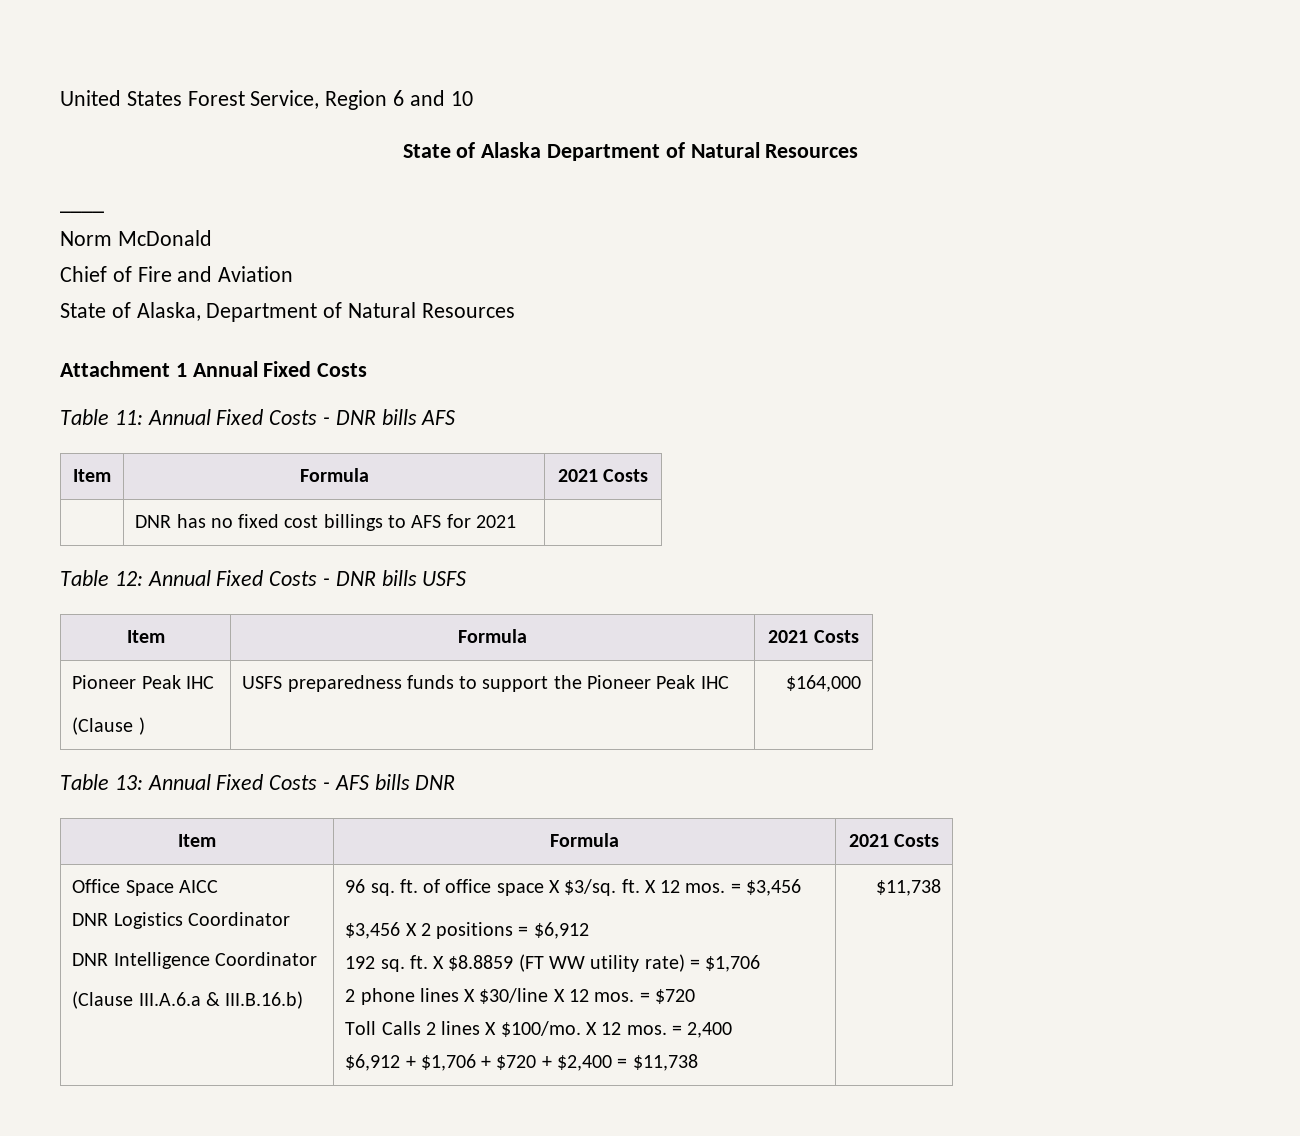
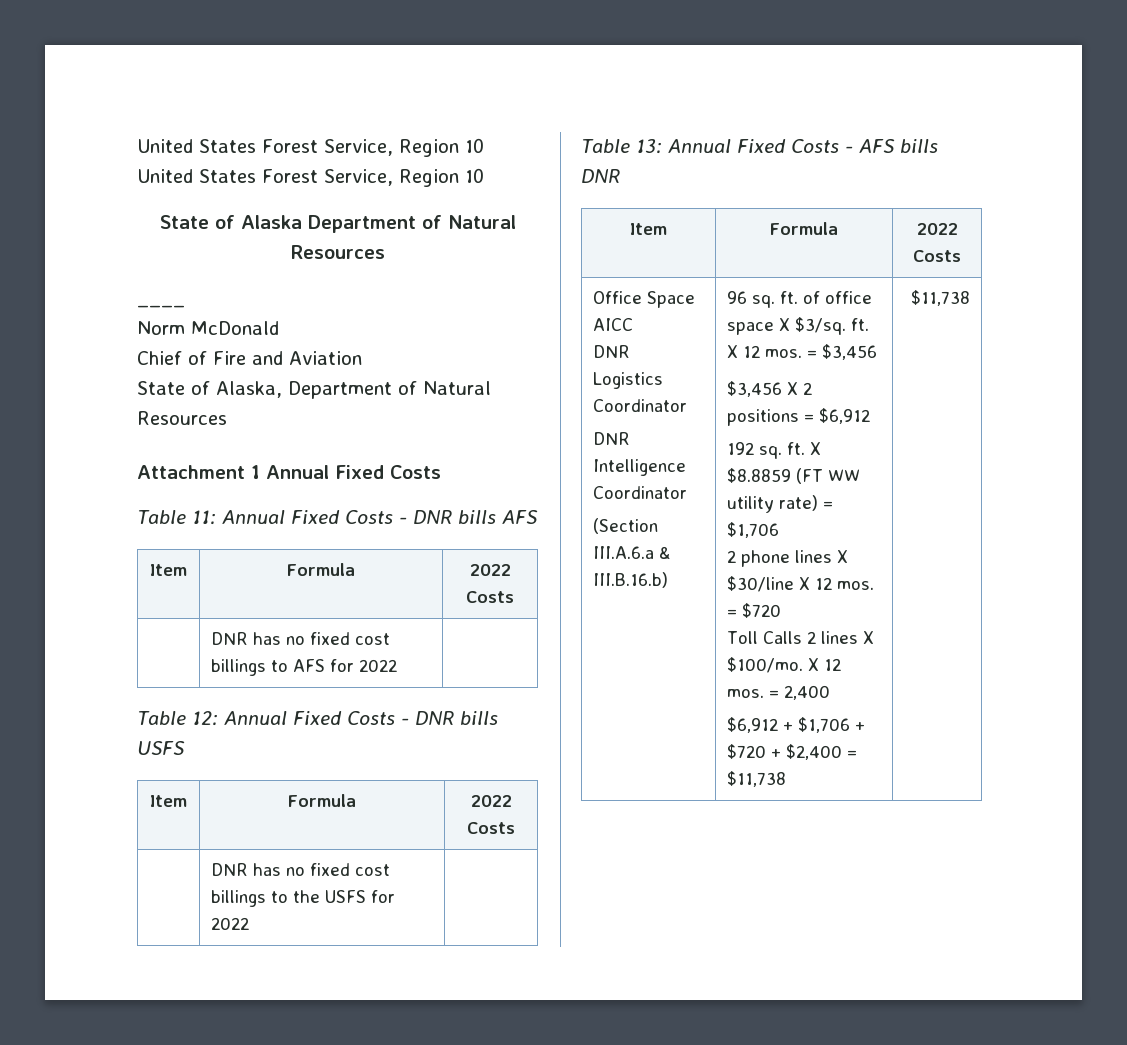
[60,90,445,110] United States Forest Service, Region 6 and -> [137,138,484,157] [137,169,459,187] United States Forest Service, Region 10 United States Forest Service, Region
[557,469,598,482] 2021 -> [469,564,511,576] 2022
[475,515,516,528] 2021 -> [359,659,398,672] 2022
[768,630,859,643] [72,675,214,689] [72,717,145,735] [242,675,729,692] [785,675,861,692] 2021 Costs // Pioneer Peak IHC // (Clause ) | USFS preparedness funds to support the Pioneer Peak IHC | $164,000 -> [470,795,512,807] [467,822,515,834] [211,863,391,876] [211,890,396,907] [211,917,250,930] 2022 Costs // | DNR has no fixed cost billings to the USFS for 2022 |
[848,834,889,847] 2021 -> [916,223,958,235] 2022
[72,991,134,1009] (Clause -> [593,518,659,534] (Section

